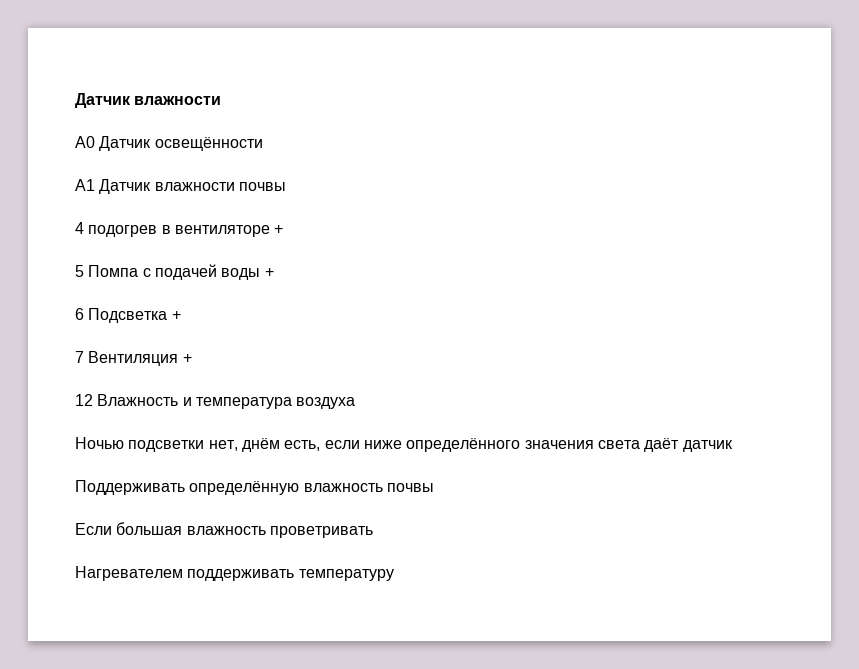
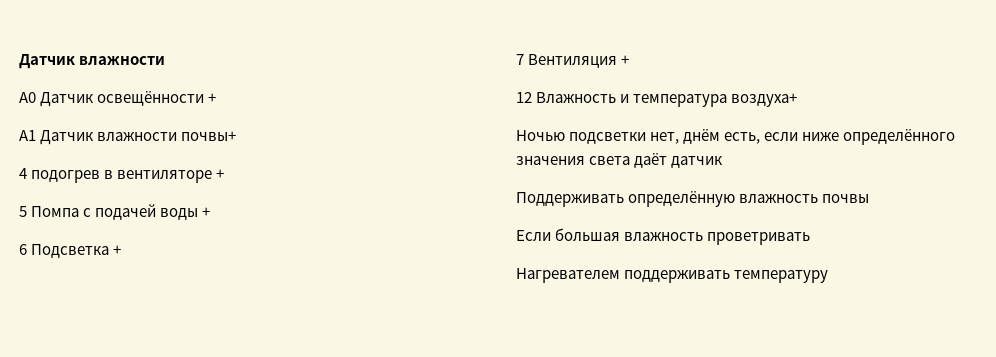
(263, 144) none -> [208,93,217,103] +
[238,182,286,191] почвы -> [181,131,237,141] почвы+
[296,397,356,409] воздуха -> [731,93,798,107] воздуха+

